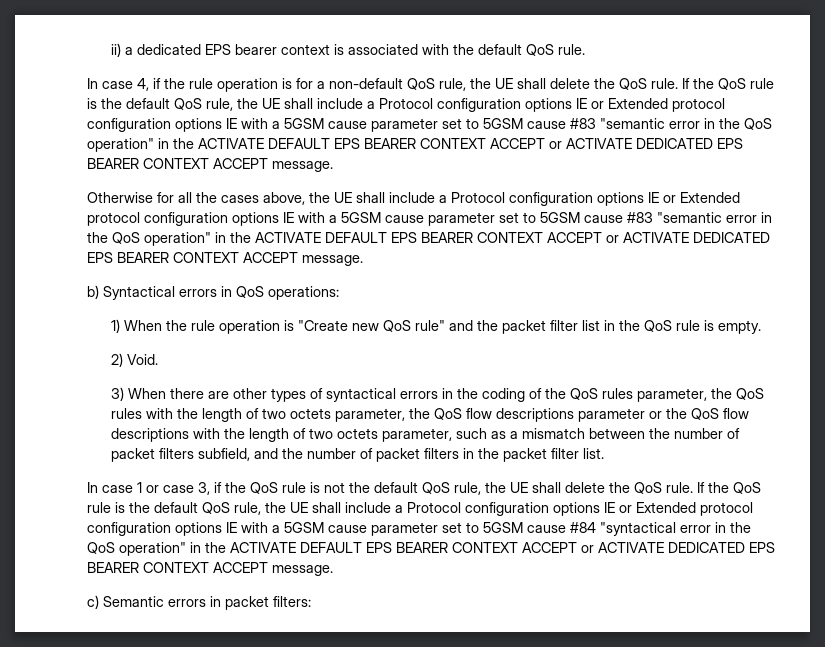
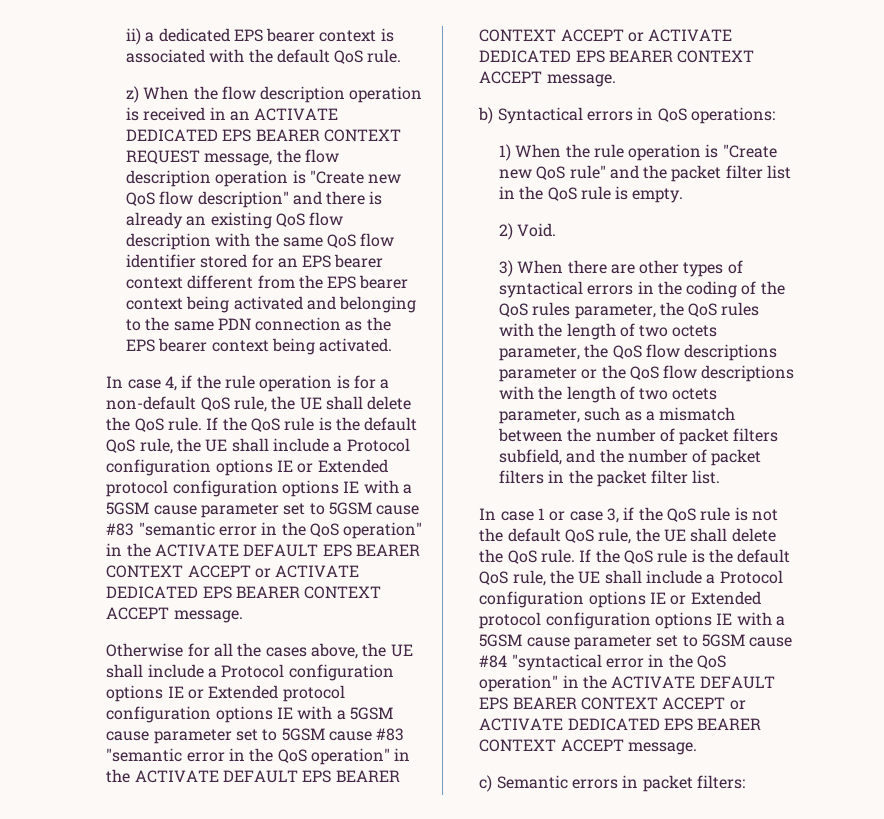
(586, 49) none -> [125,86,423,103] [125,107,339,121] [125,129,401,142] [125,149,339,166] [125,170,402,187] [125,191,383,208] [125,212,344,229] [125,233,395,250] [125,254,384,268] [125,275,409,289] [125,296,417,313] [125,317,391,331] [125,338,393,355] // z) When the flow description operation is received in an ACTIVATE DEDICATED EPS BEARER CONTEXT REQUEST message, the flow description operation is "Create new QoS flow description" and there is already an existing QoS flow description with the same QoS flow identifier stored for an EPS bearer context different from the EPS bearer context being activated and belonging to the same PDN connection as the EPS bearer context being activated.

